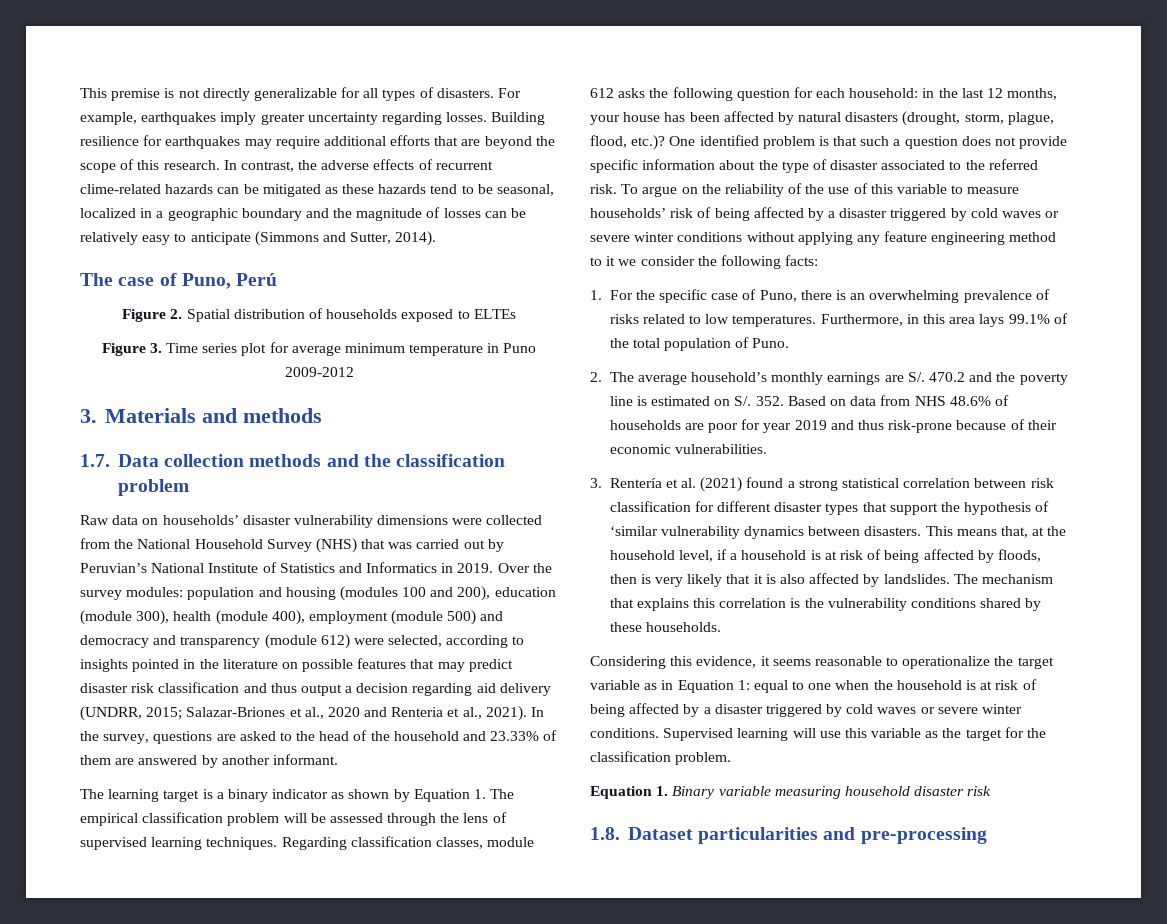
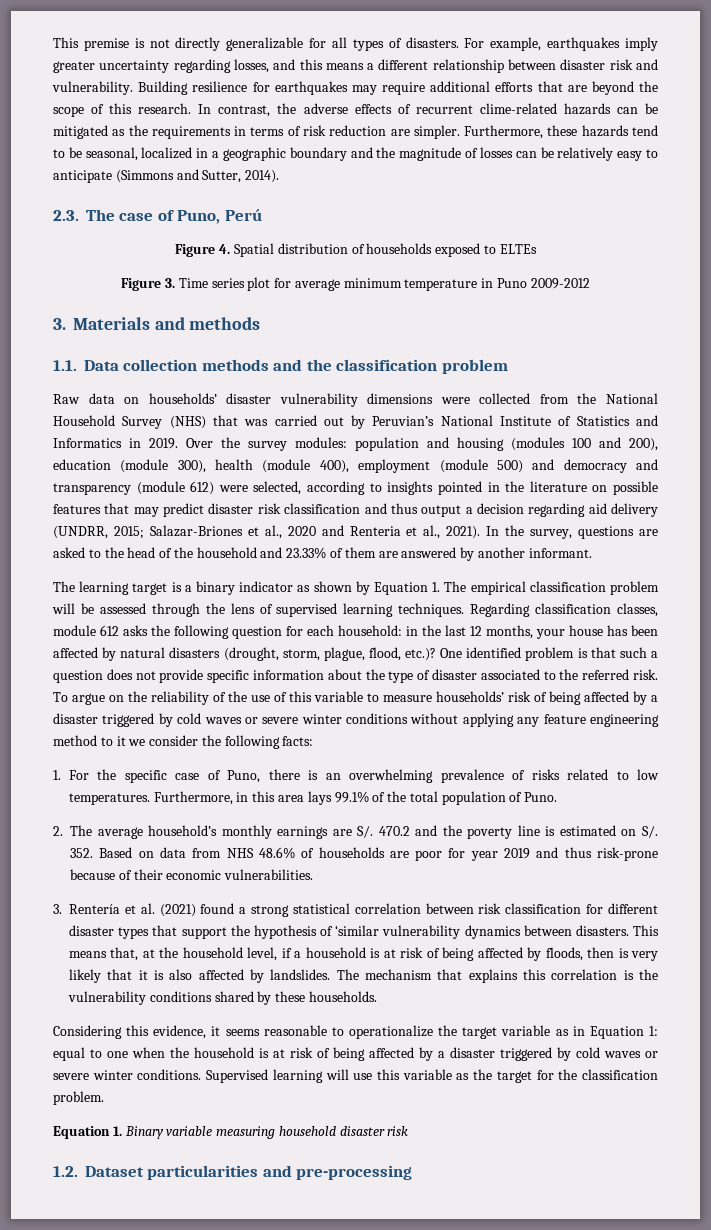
[446,112,488,122] losses. -> [233,59,658,73] [52,81,133,95] losses, and this means a different relationship between disaster risk and vulnerability.
(338, 190) none -> [128,125,544,139] the requirements in terms of risk reduction are simpler. Furthermore,
(437, 238) none -> [53,210,79,221] 2.3.
[170,309,183,319] 2. -> [219,244,231,254] 4.
[80,454,110,467] 1.7. -> [53,360,77,371] 1.1.
[590,827,620,840] 1.8. -> [53,1166,78,1177] 1.2.

